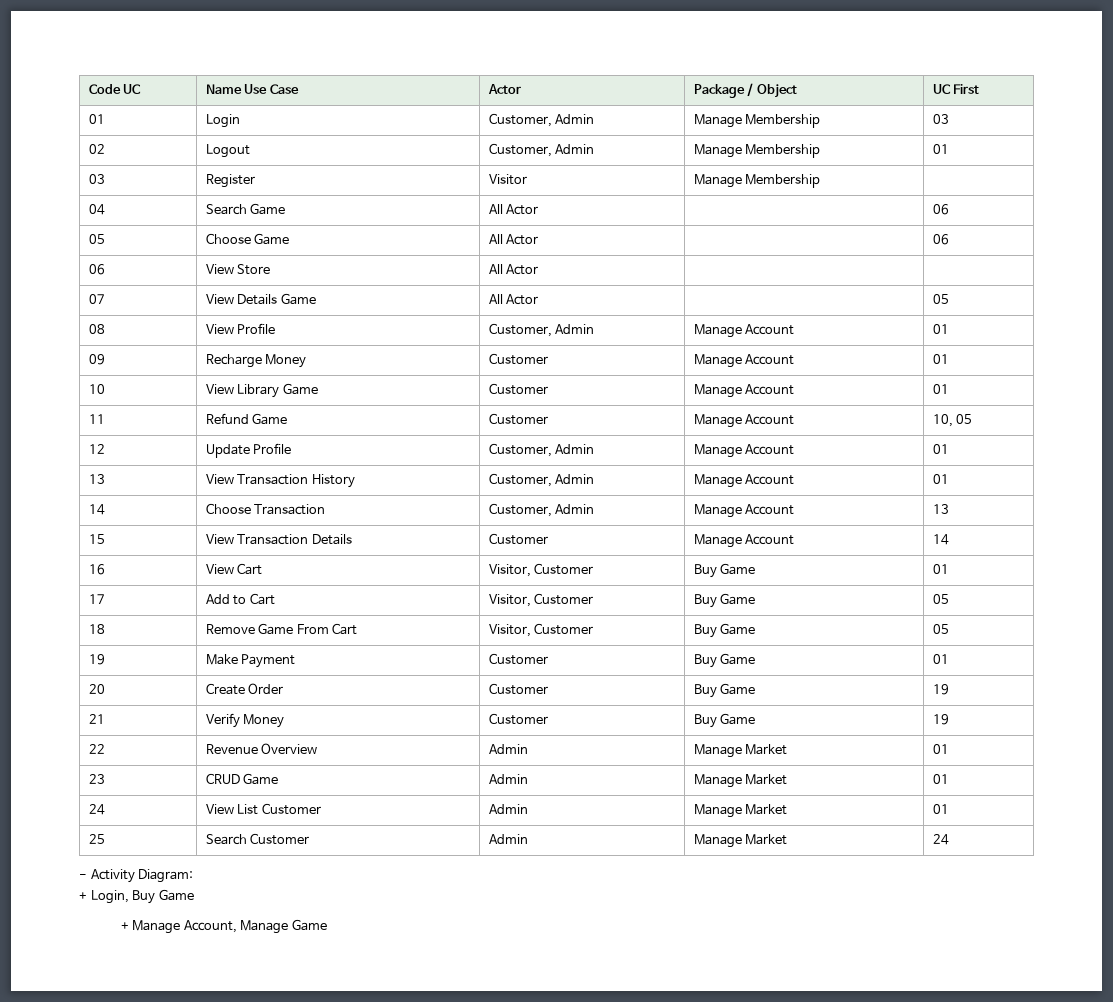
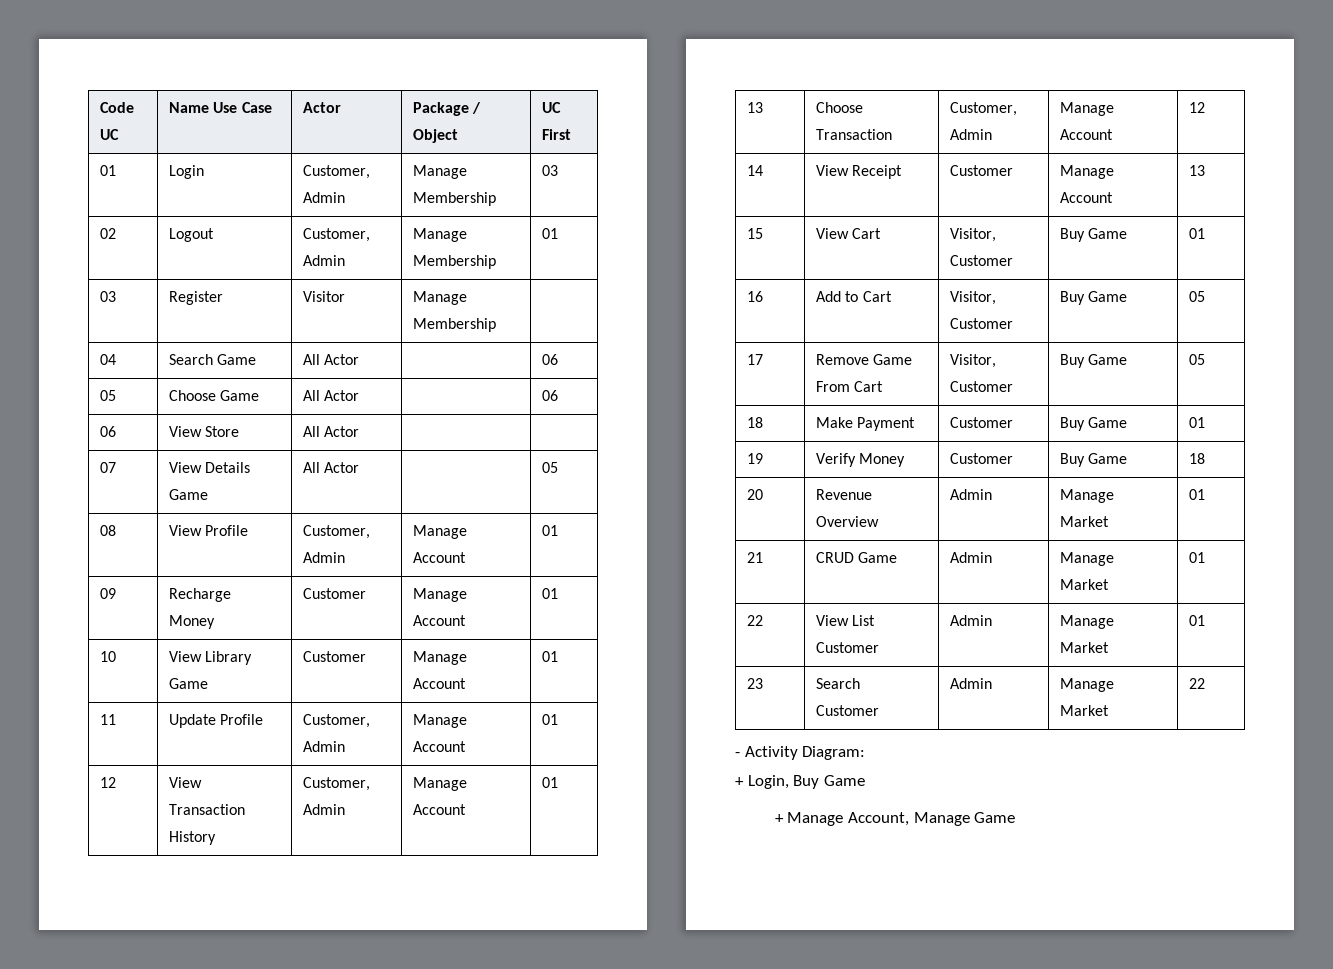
[205,413,288,425] [488,413,548,425] [693,414,795,428] [932,414,973,427] [88,444,105,454] | Refund Game | Customer | Manage Account | 10, 05 // 12 -> (117, 719) none
[88,474,105,484] 13 -> [100,777,117,788] 12
[88,504,105,515] 14 -> [747,102,764,113] 13
[932,504,949,514] [88,534,105,544] [205,534,352,545] [488,533,548,545] [693,534,795,548] [932,534,949,545] [88,564,105,575] 13 // 15 | View Transaction Details | Customer | Manage Account | 14 // 16 -> [1189,102,1206,113] [747,165,764,176] [816,165,903,179] [950,165,1014,176] [1060,165,1115,179] [1060,192,1114,203] [1189,165,1206,176] [747,228,764,239] 12 // 14 | View Receipt | Customer | Manage Account | 13 // 15
[88,594,105,604] 17 -> [747,291,764,302] 16
[88,624,105,634] 18 -> [747,354,764,365] 17
[88,654,105,665] 19 -> [747,417,764,428] 18
[88,684,105,694] [205,683,284,695] [488,683,548,695] [693,683,756,698] [932,684,949,695] [88,714,105,724] 20 | Create Order | Customer | Buy Game | 19 // 21 -> [747,453,764,464] 19
[932,714,949,725] [88,744,105,754] 19 // 22 -> [1189,453,1206,464] [747,489,764,500] 18 // 20
[88,774,105,784] 23 -> [747,552,764,563] 21
[88,804,105,815] 24 -> [747,615,764,626] 22
[88,834,105,844] 25 -> [747,678,764,689] 23
[932,834,949,845] 24 -> [1189,678,1206,689] 22

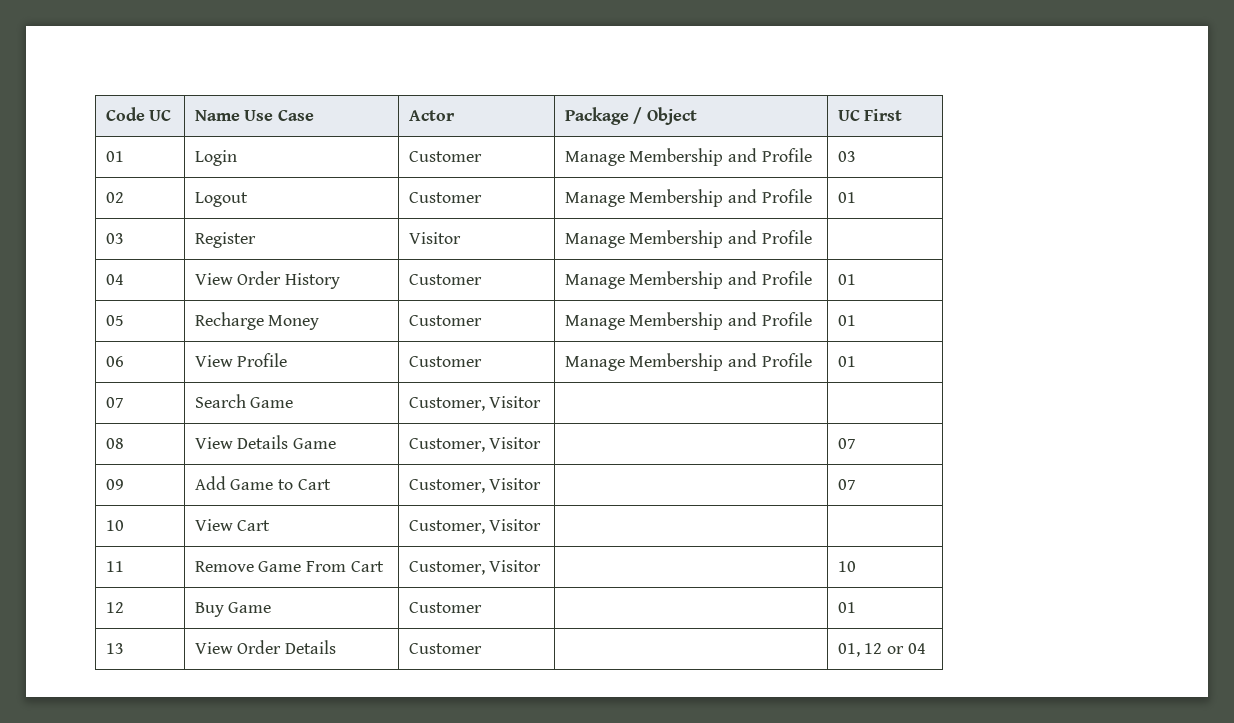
[303,165,371,179] [303,192,346,203] [413,165,468,179] [413,192,497,206] Customer, Admin | Manage Membership -> [408,151,482,162] [564,148,812,166] Customer | Manage Membership and Profile
[303,228,371,242] [303,255,346,266] [413,228,468,242] [413,255,497,269] Customer, Admin | Manage Membership -> [408,192,482,203] [564,189,812,207] Customer | Manage Membership and Profile
(497, 325) none -> [728,230,812,244] and Profile
[169,354,257,365] [303,354,360,365] [542,354,559,365] [100,390,117,401] [169,390,260,401] [303,390,360,401] [542,390,559,401] [100,426,117,437] [169,426,240,437] [303,426,360,437] [100,462,117,473] [169,462,251,473] [169,489,209,500] [303,462,360,473] [542,462,559,473] [100,525,117,536] [169,525,249,536] [303,525,371,539] [303,552,346,563] [413,525,468,539] [413,552,467,563] [542,525,559,536] [100,588,117,599] Search Game | All Actor | | 06 // 05 | Choose Game | All Actor | | 06 // 06 | View Store | All Actor | | // 07 | View Details Game | All Actor | | 05 // 08 | View Profile | Customer, Admin | Manage Account | 01 // 09 -> [194,271,341,289] [408,274,482,285] [564,271,812,289] [837,274,856,285] [105,315,124,326] View Order History | Customer | Manage Membership and Profile | 01 // 05
[413,615,467,626] [542,588,559,599] [100,651,117,662] [169,651,253,665] [169,678,209,689] [303,651,367,662] [413,651,468,665] [413,678,467,689] [542,651,559,662] [100,714,117,725] [169,714,264,728] [303,714,371,728] [303,741,346,752] [413,714,468,728] [413,741,467,752] [542,714,559,725] [100,777,117,788] [169,777,203,788] [169,804,246,815] [169,831,217,845] [303,777,371,791] [303,804,346,815] [413,777,468,791] [413,804,467,815] [542,777,559,788] [747,102,764,113] [816,102,864,113] [816,129,893,140] [950,102,1018,116] [950,129,993,140] [1060,102,1115,116] [1060,129,1114,140] [1189,102,1206,113] [747,165,764,176] [816,165,903,179] [950,165,1014,176] [1060,165,1115,179] [1060,192,1114,203] [1189,165,1206,176] [747,228,764,239] [816,228,882,239] [950,228,997,242] [950,255,1014,266] [1060,228,1128,242] [1189,228,1206,239] [747,291,764,302] [816,291,892,302] [950,291,997,305] [950,318,1014,329] [1060,291,1128,305] [1189,291,1206,302] [747,354,764,365] [816,354,913,365] [816,381,884,392] [950,354,997,368] [950,381,1014,392] [1060,354,1128,368] [1189,354,1206,365] [747,417,764,428] [816,417,916,431] [950,417,1014,428] [1060,417,1128,431] [1189,417,1206,428] [747,453,764,464] [816,453,906,467] [950,453,1014,464] [1060,453,1128,467] [1189,453,1206,464] [747,489,764,500] [816,489,873,500] [816,516,880,527] [950,489,993,500] [1060,489,1115,503] [1060,516,1110,527] [1189,489,1206,500] [747,552,764,563] [816,552,898,563] [950,552,993,563] [1060,552,1115,566] [1060,579,1110,590] [1189,552,1206,563] [747,615,764,626] [816,615,876,626] [816,642,880,653] [950,615,993,626] [1060,615,1115,629] [1060,642,1110,653] [1189,615,1206,626] [747,678,764,689] [816,678,861,689] [816,705,880,716] [950,678,993,689] [1060,678,1115,692] [1060,705,1110,716] [1189,678,1206,689] [735,746,866,760] [735,775,865,789] [774,812,1016,826] Account | 01 // 10 | View Library Game | Customer | Manage Account | 01 // 11 | Update Profile | Customer, Admin | Manage Account | 01 // 12 | View Transaction History | Customer, Admin | Manage Account | 01 // 13 | Choose Transaction | Customer, Admin | Manage Account | 12 // 14 | View Receipt | Customer | Manage Account | 13 // 15 | View Cart | Visitor, Customer | Buy Game | 01 // 16 | Add to Cart | Visitor, Customer | Buy Game | 05 // 17 | Remove Game From Cart | Visitor, Customer | Buy Game | 05 // 18 | Make Payment | Customer | Buy Game | 01 // 19 | Verify Money | Customer | Buy Game | 18 // 20 | Revenue Overview | Admin | Manage Market | 01 // 21 | CRUD Game | Admin | Manage Market | 01 // 22 | View List Customer | Admin | Manage Market | 01 // 23 | Search Customer | Admin | Manage Market | 22 // - Activity Diagram: // + Login, Buy Game // + Manage Account, Manage Game -> [629,312,812,330] [837,315,856,326] [105,356,124,367] [194,353,288,367] [408,356,482,367] [564,353,812,371] [837,356,856,367] [105,397,124,408] [194,394,294,408] [408,396,542,411] [105,438,124,449] [194,435,337,449] [408,437,542,452] [837,438,856,449] [105,479,124,490] [194,476,331,490] [408,478,542,493] [837,479,856,490] [105,520,124,531] [194,519,271,531] [408,519,542,534] [105,561,124,572] [194,561,384,572] [408,560,542,575] [837,561,856,572] [105,602,124,613] [194,602,272,617] [408,602,482,613] [837,602,856,613] [105,643,124,654] [194,640,337,654] [408,643,482,654] [837,643,926,657] Membership and Profile | 01 // 06 | View Profile | Customer | Manage Membership and Profile | 01 // 07 | Search Game | Customer, Visitor | | // 08 | View Details Game | Customer, Visitor | | 07 // 09 | Add Game to Cart | Customer, Visitor | | 07 // 10 | View Cart | Customer, Visitor | | // 11 | Remove Game From Cart | Customer, Visitor | | 10 // 12 | Buy Game | Customer | | 01 // 13 | View Order Details | Customer | | 01, 12 or 04

